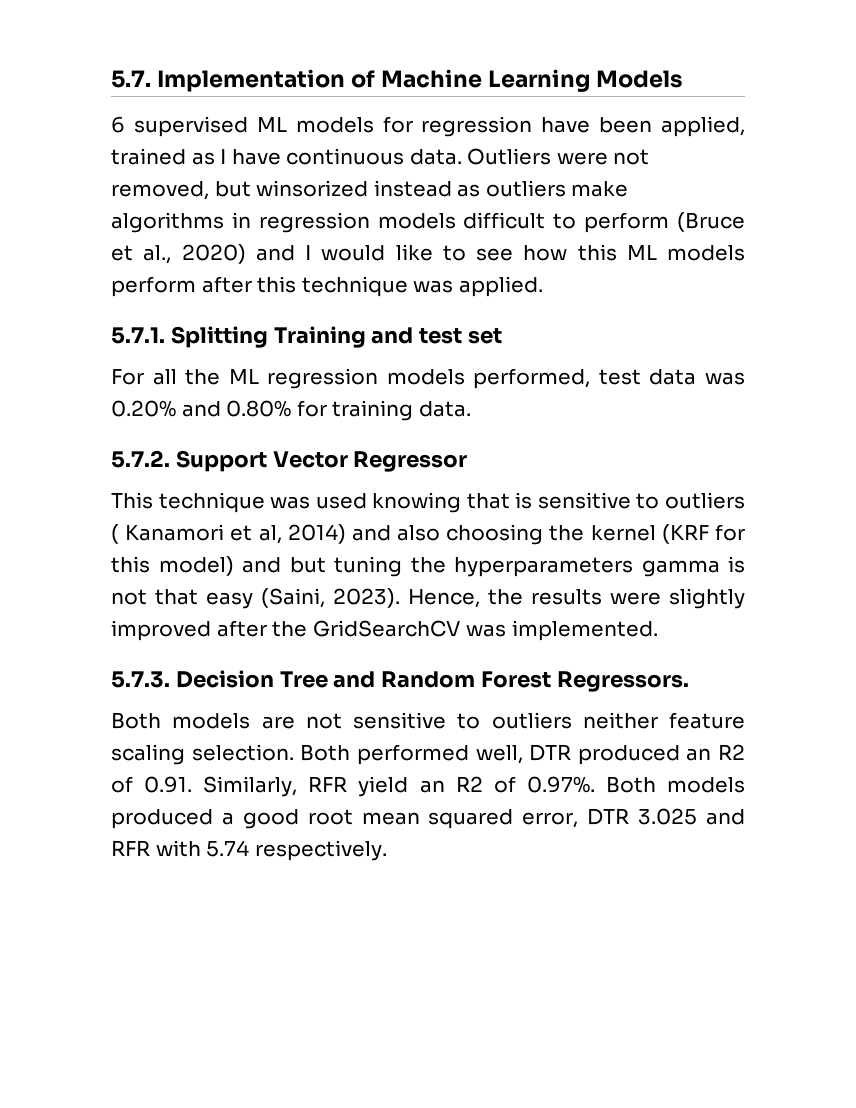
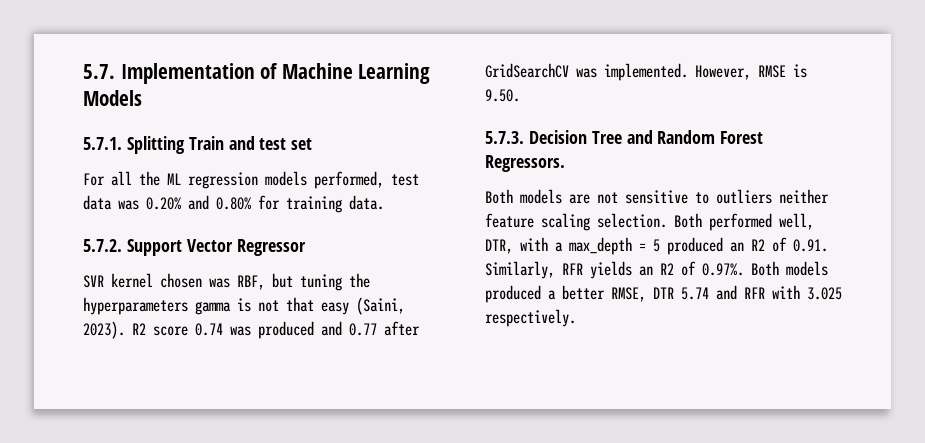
[111,116,745,137] [111,148,650,165] [111,180,629,200] [111,212,745,233] [111,244,745,264] [111,276,543,297] // 6 supervised ML models for regression have been applied, trained as I have continuous data. Outliers were not removed, but winsorized instead as outliers make algorithms in regression models difficult to perform (Bruce et al., 2020) and I would like to see how this ML models perform after this technique was applied. -> (142, 98) none
[273,326,366,348] Training -> [188,136,224,150] Train
[111,492,745,513] [111,524,745,545] [111,556,281,576] This technique was used knowing that is sensitive to outliers ( Kanamori et al, 2014) and also choosing the kernel (KRF for this model) and -> [83,273,265,290] SVR kernel chosen was RBF,
[408,588,745,609] [111,620,308,641] Hence, the results were slightly improved after the -> [132,321,420,339] R2 score 0.74 was produced and 0.77 after
(658, 630) none -> [695,64,807,80] [485,89,520,102] However, RMSE is 9.50.
[529,744,572,761] DTR -> [485,237,660,255] DTR, with a max_depth = 5
[358,776,409,797] yield -> [590,261,632,279] yields
[242,808,698,829] good root mean squared error, DTR 3.025 -> [562,285,709,302] better RMSE, DTR 5.74
[206,840,250,857] 5.74 -> [807,287,842,300] 3.025

